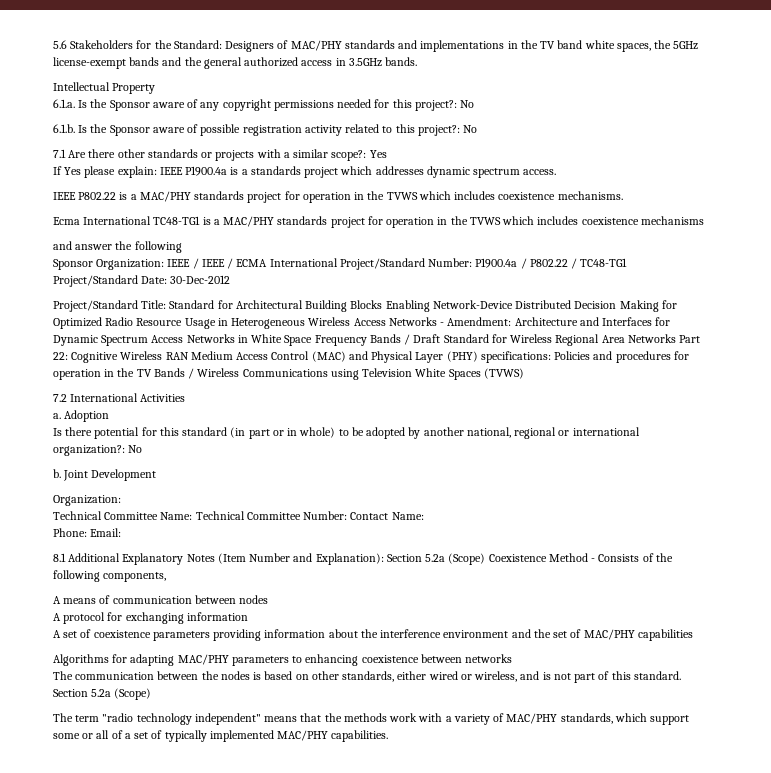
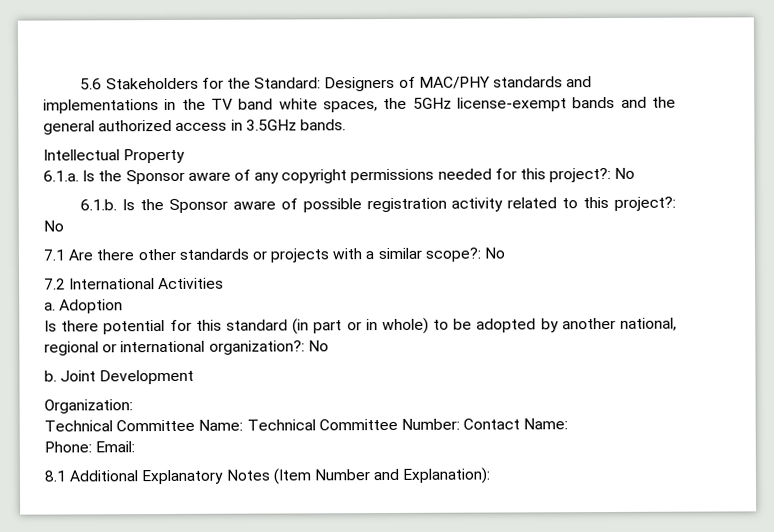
[369,150,387,158] [53,166,557,178] [53,191,623,203] [53,216,704,228] [53,241,182,253] [53,258,628,270] [53,275,231,287] [53,300,677,312] [53,317,671,329] [53,334,701,346] [53,351,689,363] [53,368,524,380] Yes // If Yes please explain: IEEE P1900.4a is a standards project which addresses dynamic spectrum access. // IEEE P802.22 is a MAC/PHY standards project for operation in the TVWS which includes coexistence mechanisms. // Ecma International TC48-TG1 is a MAC/PHY standards project for operation in the TVWS which includes coexistence mechanisms // and answer the following // Sponsor Organization: IEEE / IEEE / ECMA International Project/Standard Number: P1900.4a / P802.22 / TC48-TG1 Project/Standard Date: 30-Dec-2012 // Project/Standard Title: Standard for Architectural Building Blocks Enabling Network-Device Distributed Decision Making for Optimized Radio Resource Usage in Heterogeneous Wireless Access Networks - Amendment: Architecture and Interfaces for Dynamic Spectrum Access Networks in White Space Frequency Bands / Draft Standard for Wireless Regional Area Networks Part 22: Cognitive Wireless RAN Medium Access Control (MAC) and Physical Layer (PHY) specifications: Policies and procedures for operation in the TV Bands / Wireless Communications using Television White Spaces (TVWS) -> [484,247,506,259] No
[386,553,673,565] [53,570,167,582] [53,595,269,604] [53,612,248,624] [53,629,693,641] [53,654,513,666] [53,671,681,683] [53,688,152,700] [53,713,690,725] [53,730,389,742] Section 5.2a (Scope) Coexistence Method - Consists of the following components, // A means of communication between nodes // A protocol for exchanging information // A set of coexistence parameters providing information about the interference environment and the set of MAC/PHY capabilities // Algorithms for adapting MAC/PHY parameters to enhancing coexistence between networks // The communication between the nodes is based on other standards, either wired or wireless, and is not part of this standard. Section 5.2a (Scope) // The term "radio technology independent" means that the methods work with a variety of MAC/PHY standards, which support some or all of a set of typically implemented MAC/PHY capabilities. -> (491, 475) none

